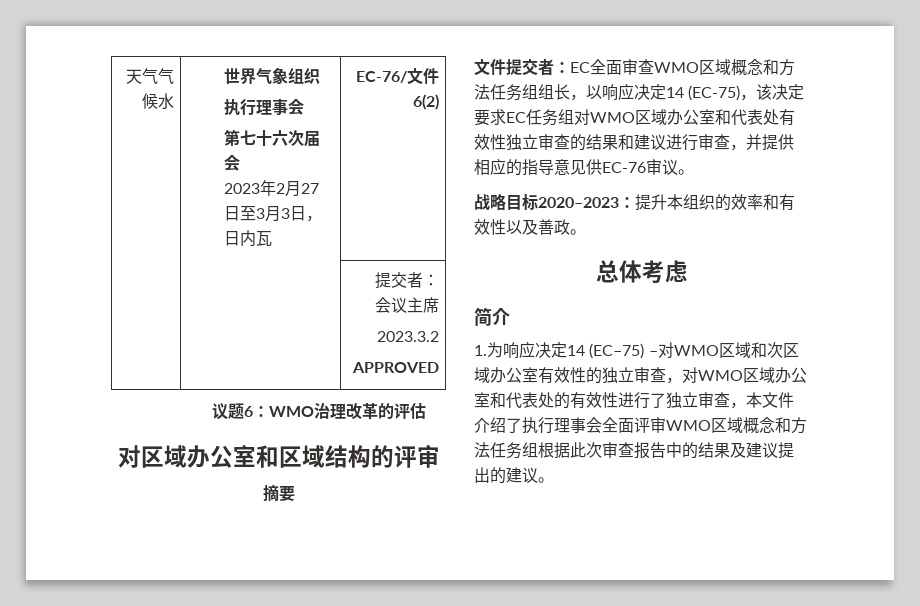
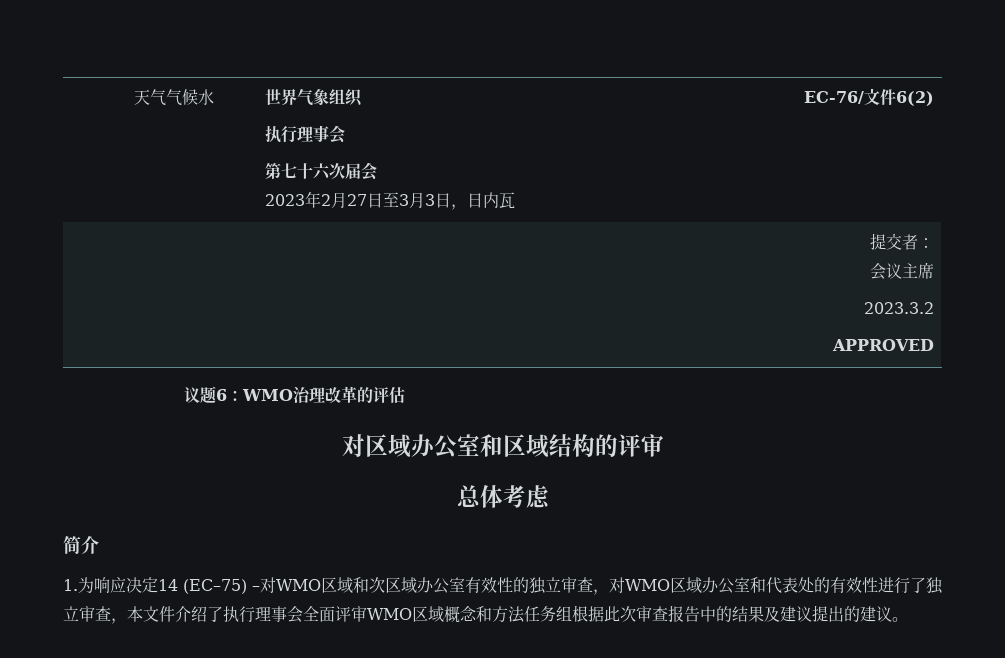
[262,484,295,502] [474,59,795,76] [474,83,805,101] [474,109,795,126] [474,134,794,151] [474,158,694,176] [474,193,795,211] [474,219,586,235] // 摘要 // 文件提交者：EC全面审查WMO区域概念和方法任务组组长，以响应决定14 (EC-75)，该决定要求EC任务组对WMO区域办公室和代表处有效性独立审查的结果和建议进行审查，并提供相应的指导意见供EC-76审议。 // 战略目标2020–2023：提升本组织的效率和有效性以及善政。 -> (664, 445) none

